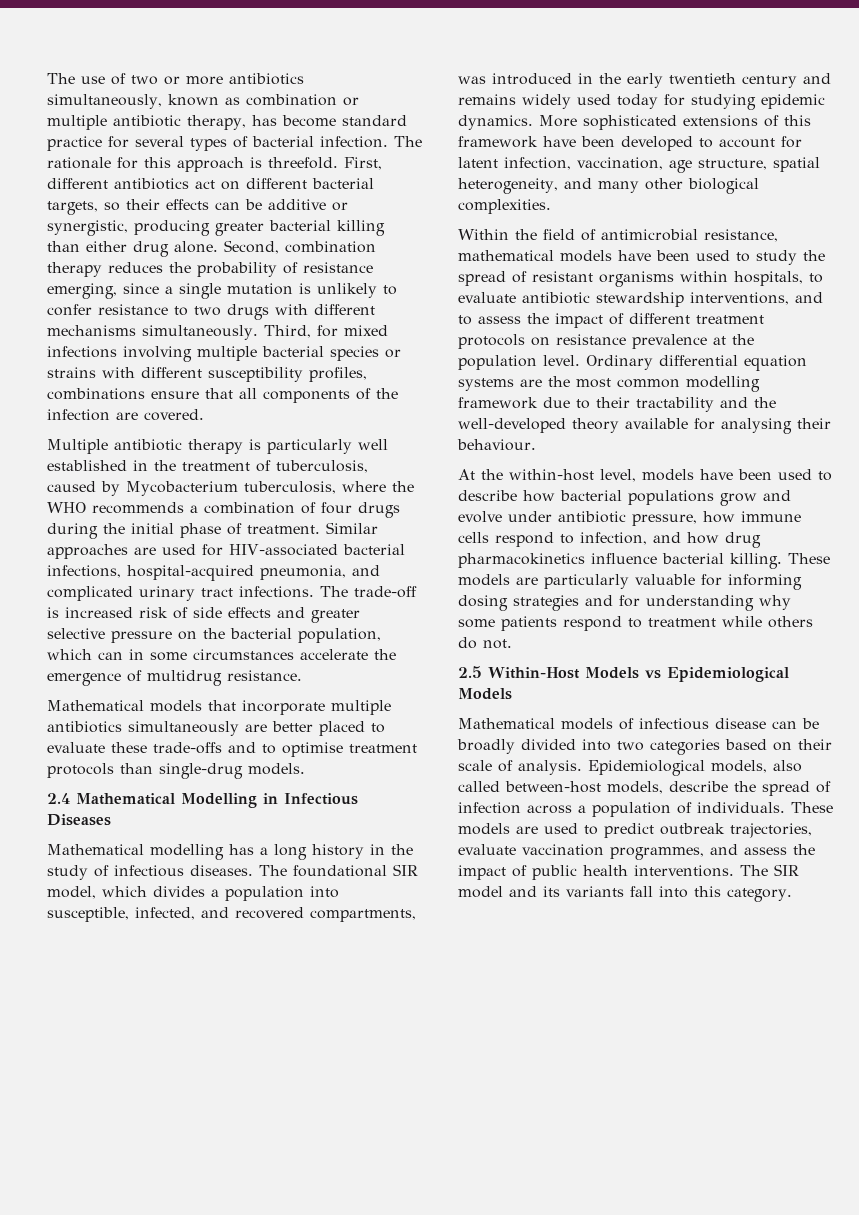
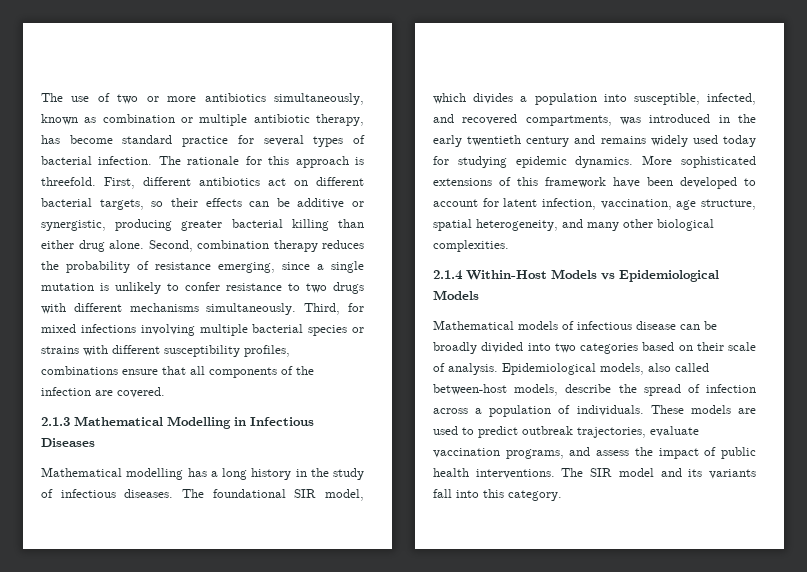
[47,439,388,454] [47,460,368,473] [47,481,414,496] [47,502,400,518] [47,522,378,539] [47,544,405,559] [47,565,380,581] [47,586,417,601] [47,607,360,623] [47,628,381,643] [47,649,396,661] [47,670,302,686] [47,700,391,715] [47,721,385,736] [47,742,417,757] [47,763,305,779] [47,793,70,804] Multiple antibiotic therapy is particularly well established in the treatment of tuberculosis, caused by Mycobacterium tuberculosis, where the WHO recommends a combination of four drugs during the initial phase of treatment. Similar approaches are used for HIV-associated bacterial infections, hospital-acquired pneumonia, and complicated urinary tract infections. The trade-off is increased risk of side effects and greater selective pressure on the bacterial population, which can in some circumstances accelerate the emergence of multidrug resistance. // Mathematical models that incorporate multiple antibiotics simultaneously are better placed to evaluate these trade-offs and to optimise treatment protocols than single-drug models. // 2.4 -> [41,417,70,426] 2.1.3
[458,229,778,242] [458,250,825,265] [458,271,823,287] [458,292,823,307] [458,313,764,328] [458,334,754,349] [458,355,807,371] [458,376,760,392] [458,397,776,412] [458,418,831,434] [457,439,536,451] [458,469,832,482] [458,490,791,506] [458,511,801,526] [458,532,761,548] [458,553,830,569] [458,574,802,590] [458,595,791,611] [458,616,813,631] [458,637,512,649] [458,666,482,678] Within the field of antimicrobial resistance, mathematical models have been used to study the spread of resistant organisms within hospitals, to evaluate antibiotic stewardship interventions, and to assess the impact of different treatment protocols on resistance prevalence at the population level. Ordinary differential equation systems are the most common modelling framework due to their tractability and the well-developed theory available for analysing their behaviour. // At the within-host level, models have been used to describe how bacterial populations grow and evolve under antibiotic pressure, how immune cells respond to infection, and how drug pharmacokinetics influence bacterial killing. These models are particularly valuable for informing dosing strategies and for understanding why some patients respond to treatment while others do not. // 2.5 -> [433,270,463,280] 2.1.4
[610,847,704,860] programmes, -> [505,449,564,459] programs,

